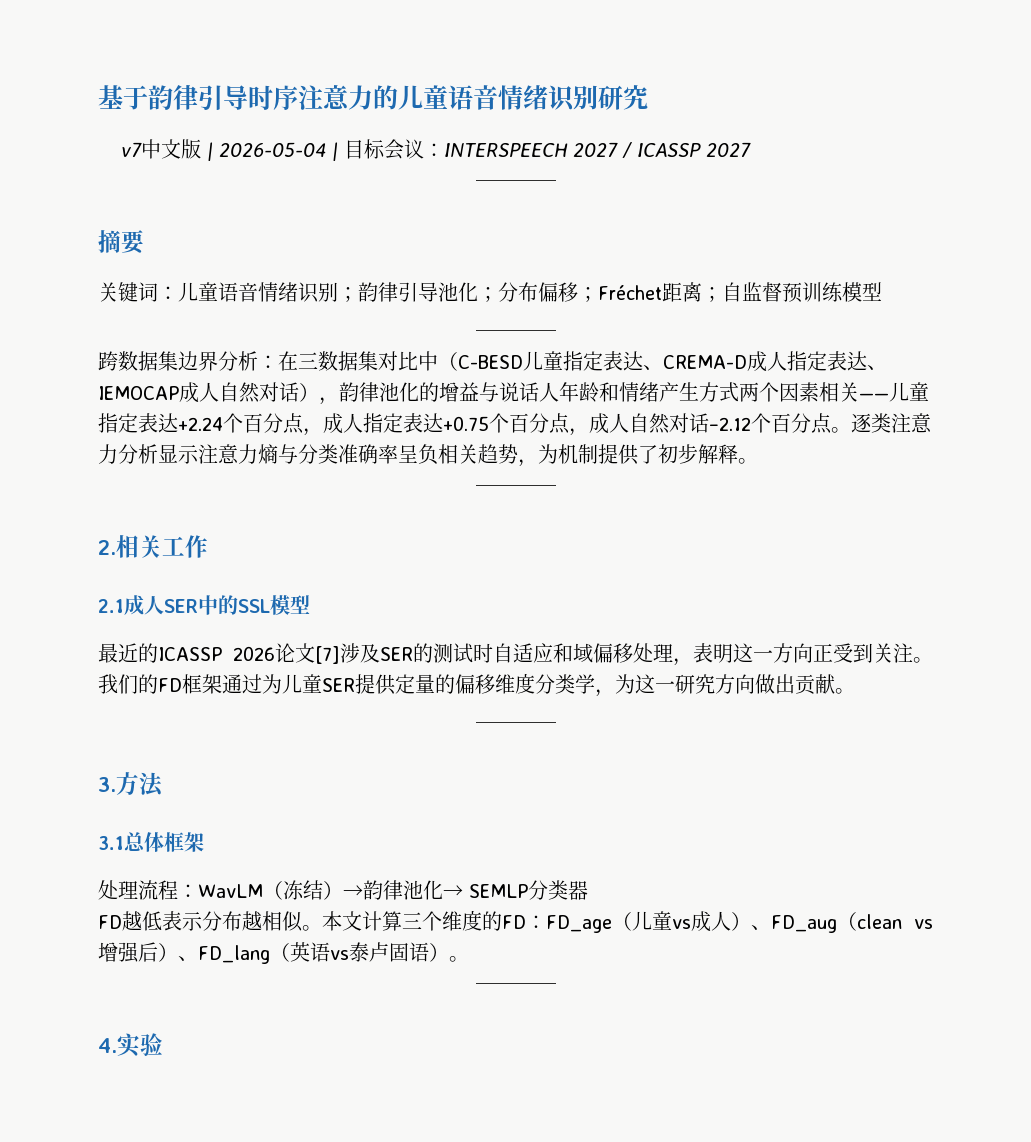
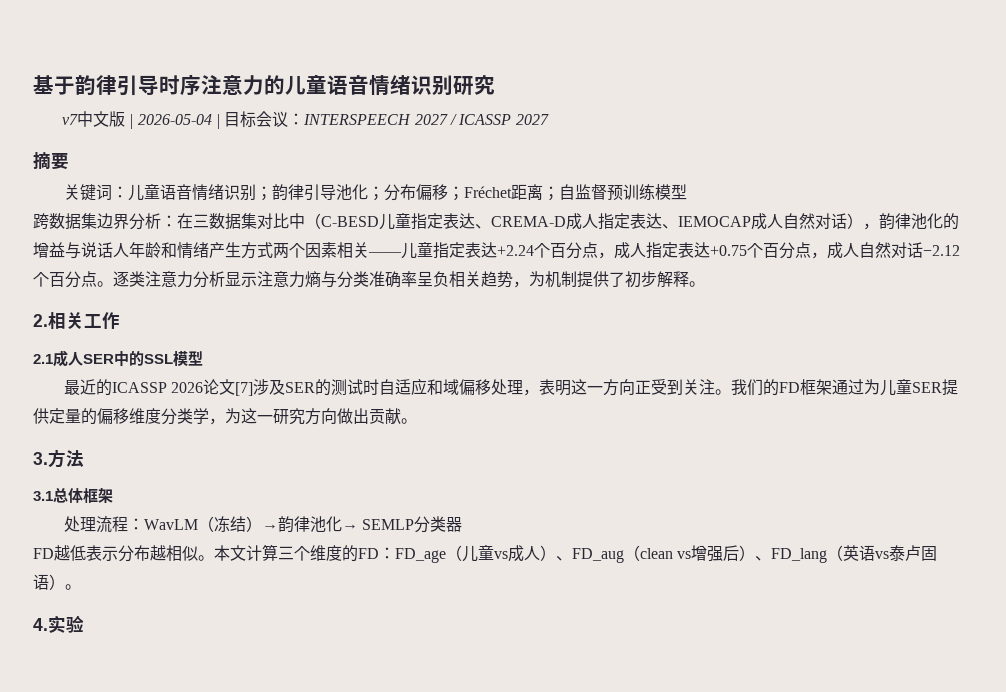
[475,180,556,188] // ──── -> (549, 119) none
[475,330,556,338] // ──── -> (687, 192) none
[475,485,556,493] // ──── -> (705, 284) none
[475,722,556,730] // ──── -> (417, 421) none
[475,983,556,991] // ──── -> (81, 587) none

